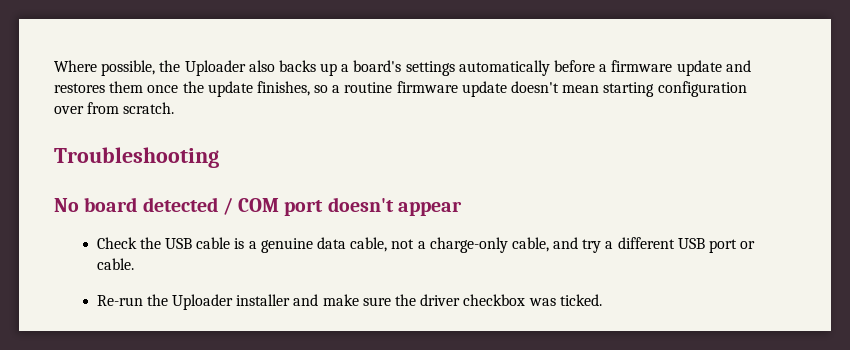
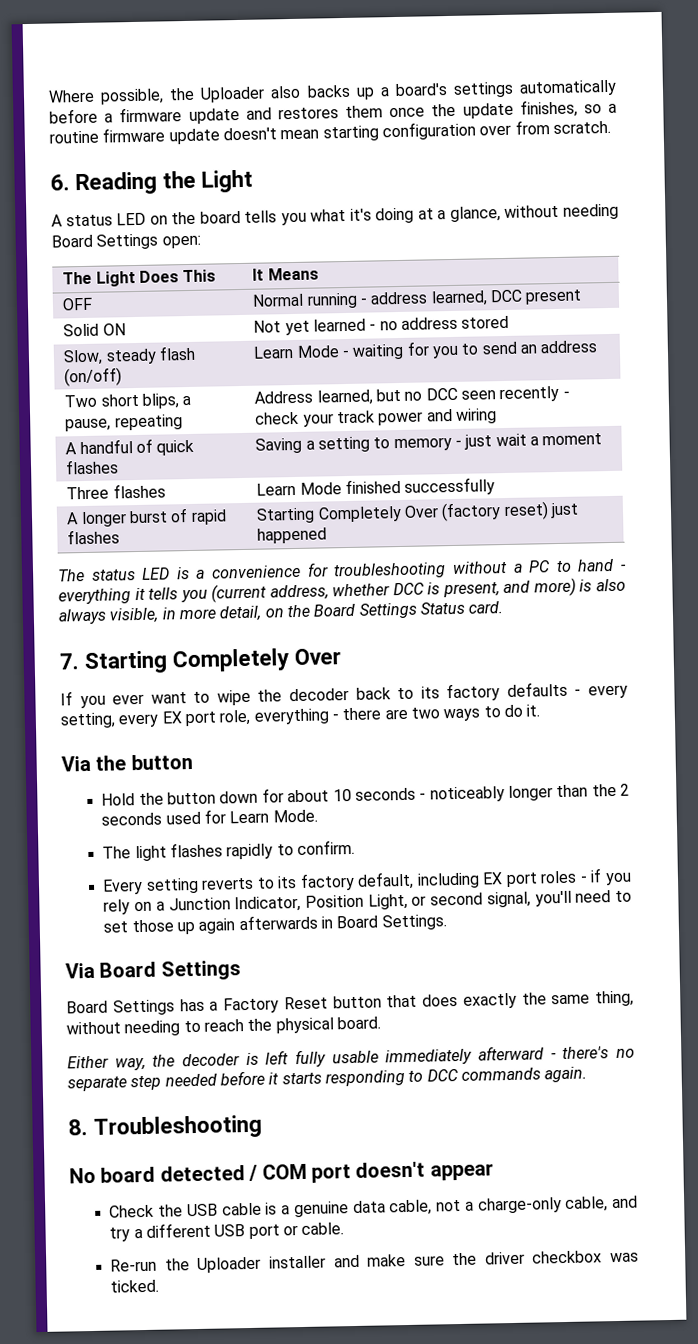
(175, 108) none -> [50,169,254,196] [51,203,620,227] [51,233,201,250] [62,269,217,287] [252,267,319,281] [62,297,94,311] [252,289,583,309] [63,323,126,337] [253,315,510,336] [63,345,196,366] [64,367,123,387] [253,340,598,360] [64,393,192,409] [65,414,183,432] [254,385,570,406] [255,408,497,427] [65,438,195,456] [65,459,120,475] [255,433,603,454] [66,483,166,500] [256,477,496,496] [66,508,227,528] [67,529,121,545] [256,501,579,524] [257,527,328,544] [57,558,628,582] [58,577,627,605] [58,601,504,625] [59,648,342,675] [60,681,628,709] [60,704,541,729] [61,753,193,772] [101,783,630,806] [101,809,318,826] [102,839,355,862] [102,868,632,895] [103,890,632,915] [103,914,447,935] [65,960,241,981] [66,990,634,1016] [66,1016,381,1037] [67,1045,635,1071] [67,1066,588,1092] [68,1119,88,1136] 6. Reading the Light // A status LED on the board tells you what it's doing at a glance, without needing Board Settings open: // The Light Does This | It Means // OFF | Normal running - address learned, DCC present // Solid ON | Not yet learned - no address stored // Slow, steady flash (on/off) | Learn Mode - waiting for you to send an address // Two short blips, a pause, repeating | Address learned, but no DCC seen recently - check your track power and wiring // A handful of quick flashes | Saving a setting to memory - just wait a moment // Three flashes | Learn Mode finished successfully // A longer burst of rapid flashes | Starting Completely Over (factory reset) just happened // The status LED is a convenience for troubleshooting without a PC to hand - everything it tells you (current address, whether DCC is present, and more) is also always visible, in more detail, on the Board Settings Status card. // 7. Starting Completely Over // If you ever want to wipe the decoder back to its factory defaults - every setting, every EX port role, everything - there are two ways to do it. // Via the button // Hold the button down for about 10 seconds - noticeably longer than the 2 seconds used for Learn Mode. // The light flashes rapidly to confirm. // Every setting reverts to its factory default, including EX port roles - if you rely on a Junction Indicator, Position Light, or second signal, you'll need to set those up again afterwards in Board Settings. // Via Board Settings // Board Settings has a Factory Reset button that does exactly the same thing, without needing to reach the physical board. // Either way, the decoder is left fully usable immediately afterward - there's no separate step needed before it starts responding to DCC commands again. // 8.

